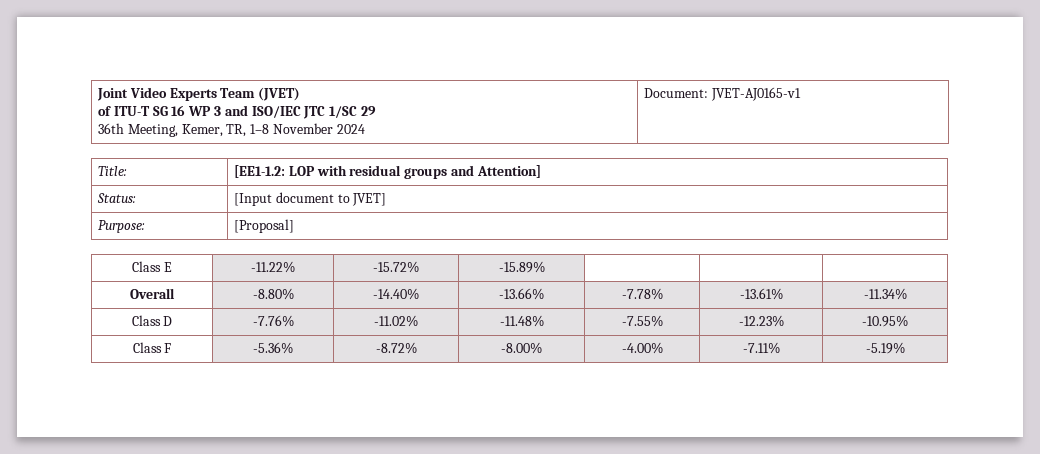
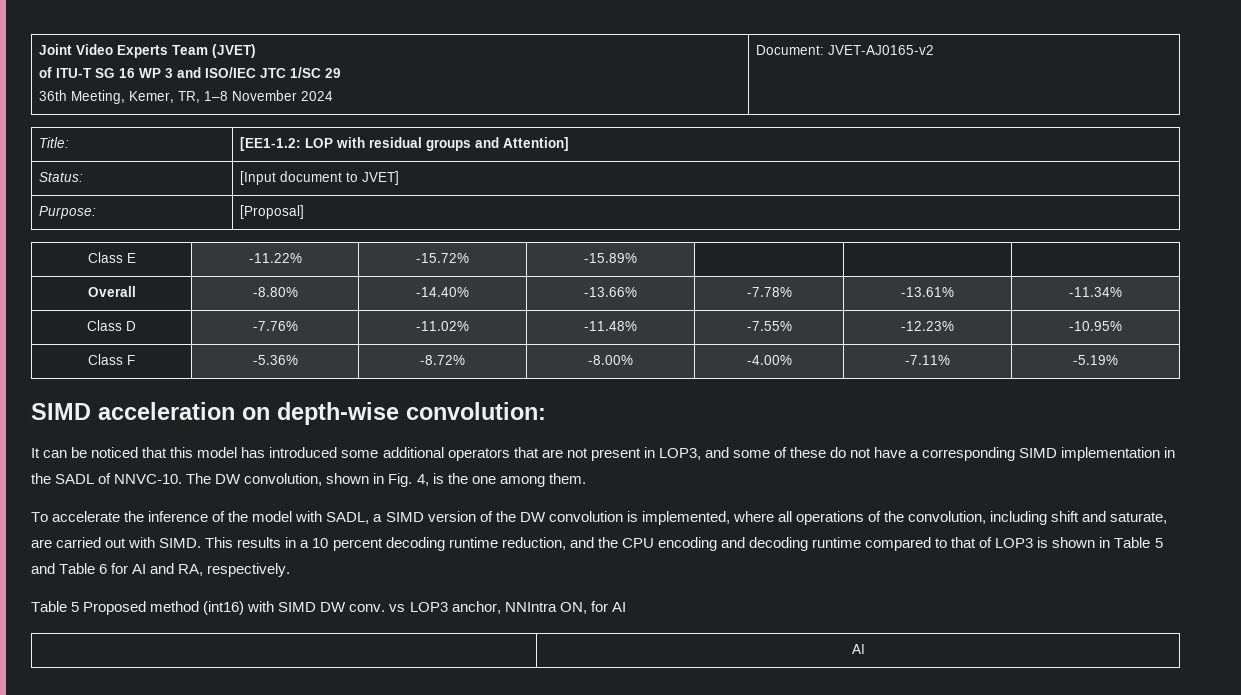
[710,87,801,101] JVET-AJ0165-v1 -> [828,45,935,55] JVET-AJ0165-v2
(905, 348) none -> [31,402,546,425] [31,447,1176,461] [31,473,586,487] [31,511,1168,525] [31,537,1163,551] [31,563,291,577] [31,601,626,615] [851,644,865,654] // SIMD acceleration on depth-wise convolution: // It can be noticed that this model has introduced some additional operators that are not present in LOP3, and some of these do not have a corresponding SIMD implementation in the SADL of NNVC-10. The DW convolution, shown in Fig. 4, is the one among them. // To accelerate the inference of the model with SADL, a SIMD version of the DW convolution is implemented, where all operations of the convolution, including shift and saturate, are carried out with SIMD. This results in a 10 percent decoding runtime reduction, and the CPU encoding and decoding runtime compared to that of LOP3 is shown in Table 5 and Table 6 for AI and RA, respectively. // Table 5 Proposed method (int16) with SIMD DW conv. vs LOP3 anchor, NNIntra ON, for AI // | AI

